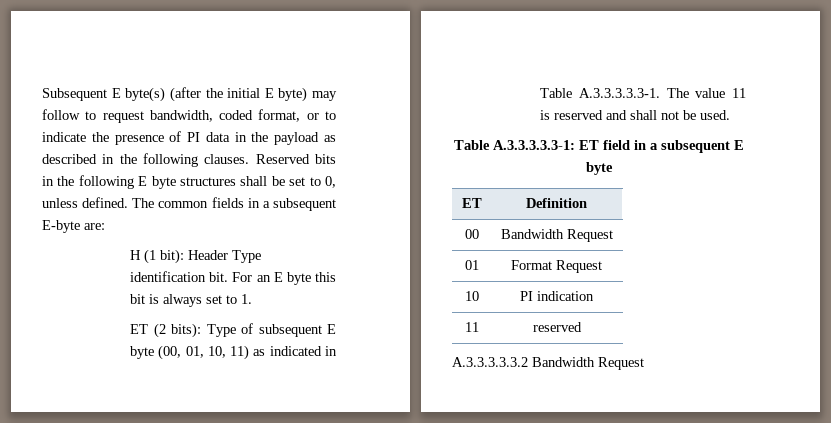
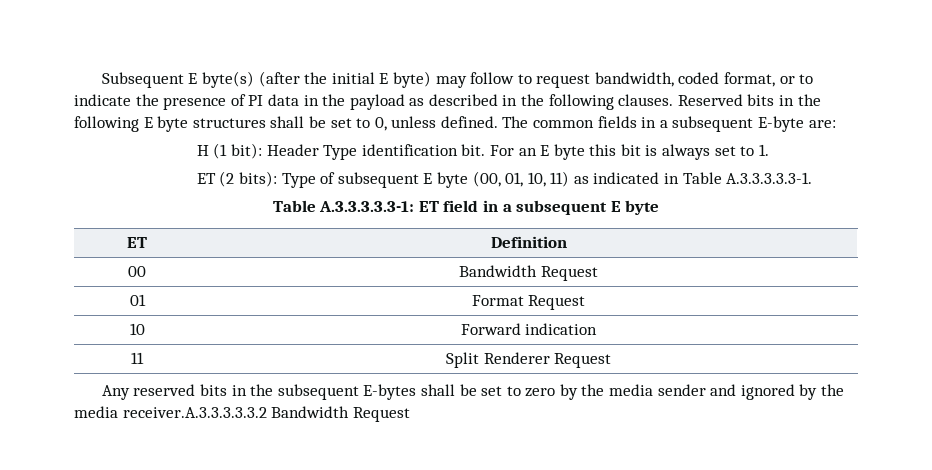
[666,88,746,98] [540,110,731,120] The value 11 is reserved and shall not be used. -> (813, 178) none
[520,291,533,301] PI -> [460,323,521,335] Forward
[532,322,582,332] [452,357,528,367] reserved // A.3.3.3.3.3.2 -> [445,352,612,368] [101,384,845,400] [74,406,267,418] Split Renderer Request // Any reserved bits in the subsequent E-bytes shall be set to zero by the media sender and ignored by the media receiver.A.3.3.3.3.3.2

